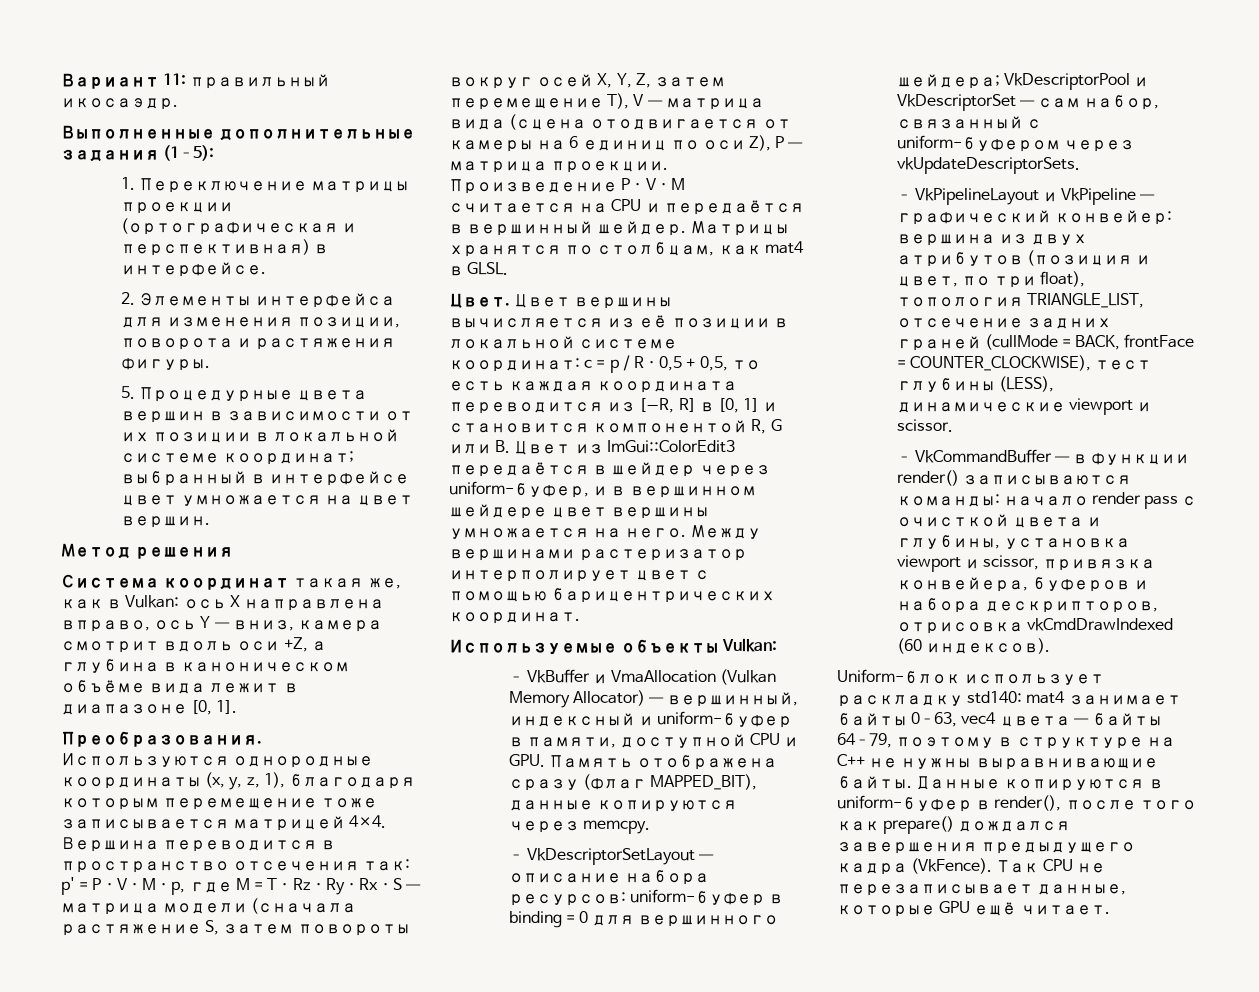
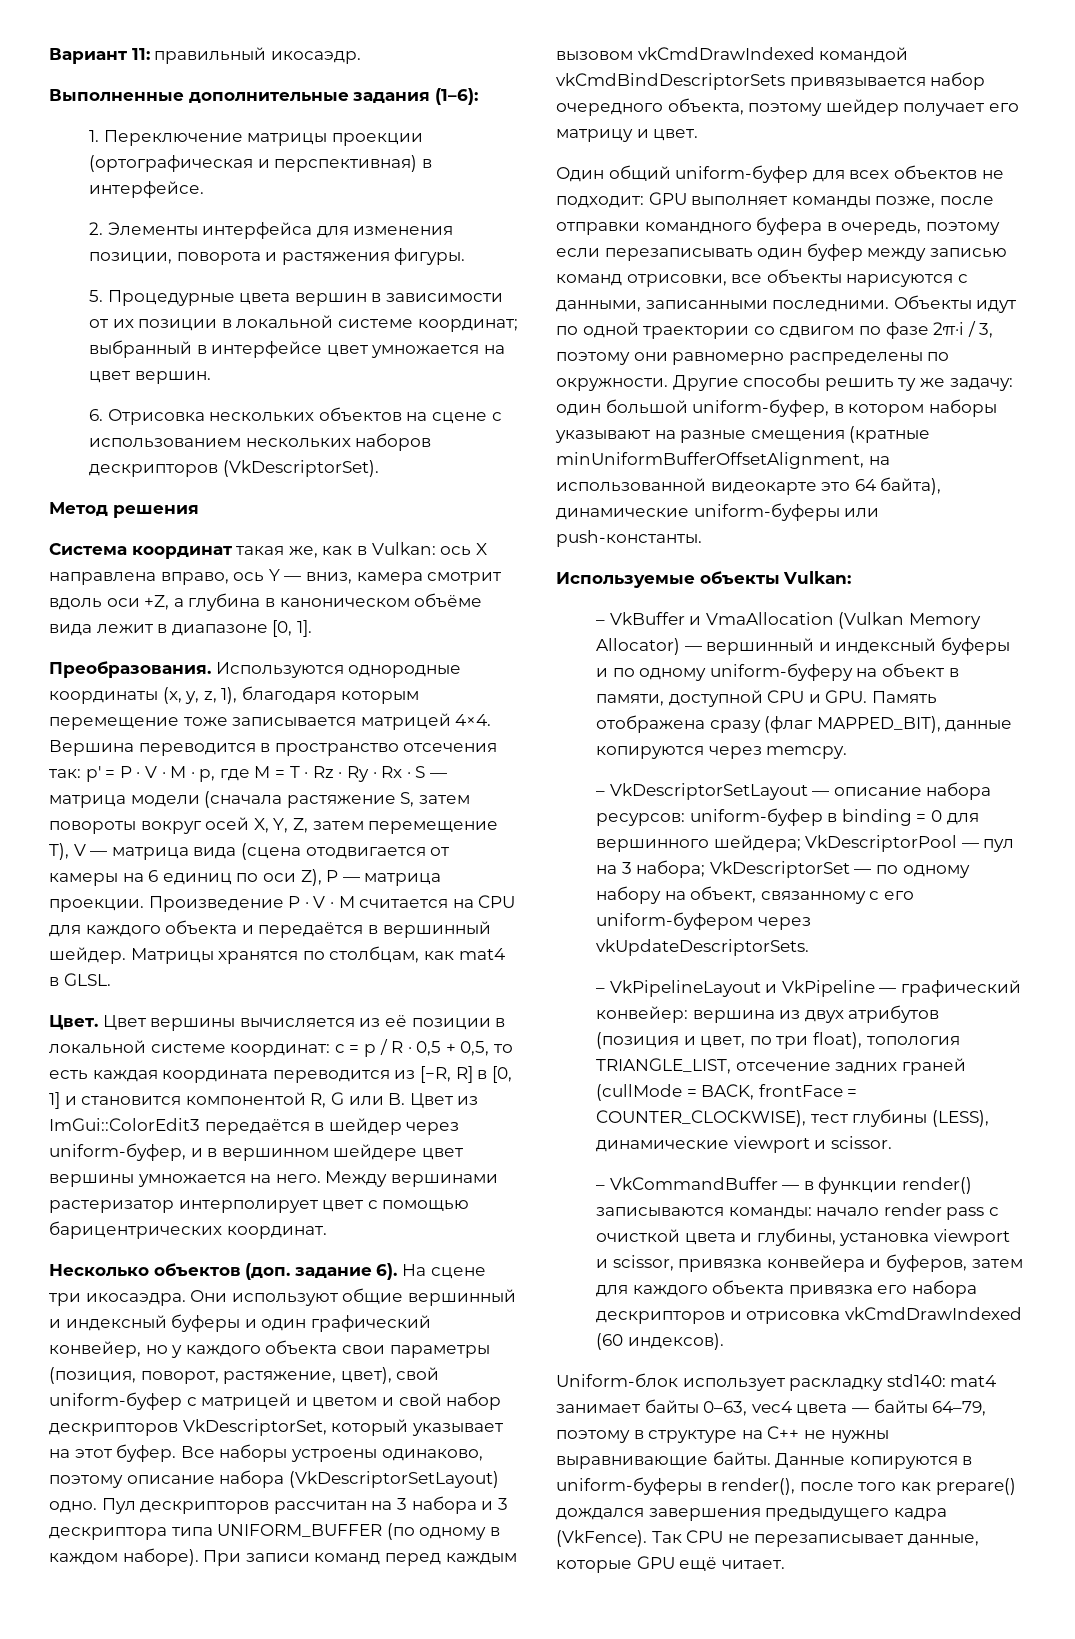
[163,145,215,161] (1–5): -> [434,88,478,105] (1–6):
(210, 522) none -> [89,407,502,425] [89,433,432,451] [89,460,379,477] // 6. Отрисовка нескольких объектов на сцене с использованием нескольких наборов дескрипторов (VkDescriptorSet).
(642, 205) none -> [49,920,238,937] для каждого объекта
(580, 618) none -> [49,1263,486,1280] [49,1288,516,1306] [49,1314,431,1332] [49,1340,490,1358] [49,1367,440,1384] [49,1392,502,1410] [49,1419,503,1436] [49,1444,483,1462] [49,1470,499,1488] [49,1496,508,1514] [49,1523,500,1540] [49,1548,517,1566] [556,47,909,63] [556,72,986,90] [556,98,1019,116] [556,129,699,142] [556,165,1004,183] [556,192,994,208] [556,217,1000,235] [556,243,1007,261] [556,269,968,287] [556,295,1017,313] [556,321,994,339] [556,352,950,365] [556,373,1013,391] [556,399,997,417] [555,426,931,443] [556,452,890,469] [556,477,942,495] [556,503,880,521] [556,530,702,547] // Несколько объектов (доп. задание 6). На сцене три икосаэдра. Они используют общие вершинный и индексный буферы и один графический конвейер, но у каждого объекта свои параметры (позиция, поворот, растяжение, цвет), свой uniform-буфер с матрицей и цветом и свой набор дескрипторов VkDescriptorSet, который указывает на этот буфер. Все наборы устроены одинаково, поэтому описание набора (VkDescriptorSetLayout) одно. Пул дескрипторов рассчитан на 3 набора и 3 дескриптора типа UNIFORM_BUFFER (по одному в каждом наборе). При записи команд перед каждым вызовом vkCmdDrawIndexed командой vkCmdBindDescriptorSets привязывается набор очередного объекта, поэтому шейдер получает его матрицу и цвет. // Один общий uniform-буфер для всех объектов не подходит: GPU выполняет команды позже, после отправки командного буфера в очередь, поэтому если перезаписывать один буфер между записью команд отрисовки, все объекты нарисуются с данными, записанными последними. Объекты идут по одной траектории со сдвигом по фазе 2π·i / 3, поэтому они равномерно распределены по окружности. Другие способы решить ту же задачу: один большой uniform-буфер, в котором наборы указывают на разные смещения (кратные minUniformBufferOffsetAlignment, на использованной видеокарте это 64 байта), динамические uniform-буферы или push-константы.
[667,692,799,707] [508,711,793,728] вершинный, индексный и uniform-буфер -> [706,637,1011,655] [596,663,945,681] вершинный и индексный буферы и по одному uniform-буферу на объект
[1134,77,1149,87] [896,94,1160,111] [896,116,1041,129] и VkDescriptorSet — сам набор, связанный с -> [961,839,1015,852] [596,860,970,878] [596,886,915,904] — пул на 3 набора; VkDescriptorSet — по одному набору на объект, связанному с его
[896,577,1149,592] [896,598,1158,613] конвейера, буферов и набора дескрипторов, -> [766,1254,1023,1272] [596,1280,978,1298] [596,1311,742,1324] конвейера и буферов, затем для каждого объекта привязка его набора дескрипторов и
[837,795,972,812] uniform-буфер -> [556,1477,702,1495] uniform-буферы

